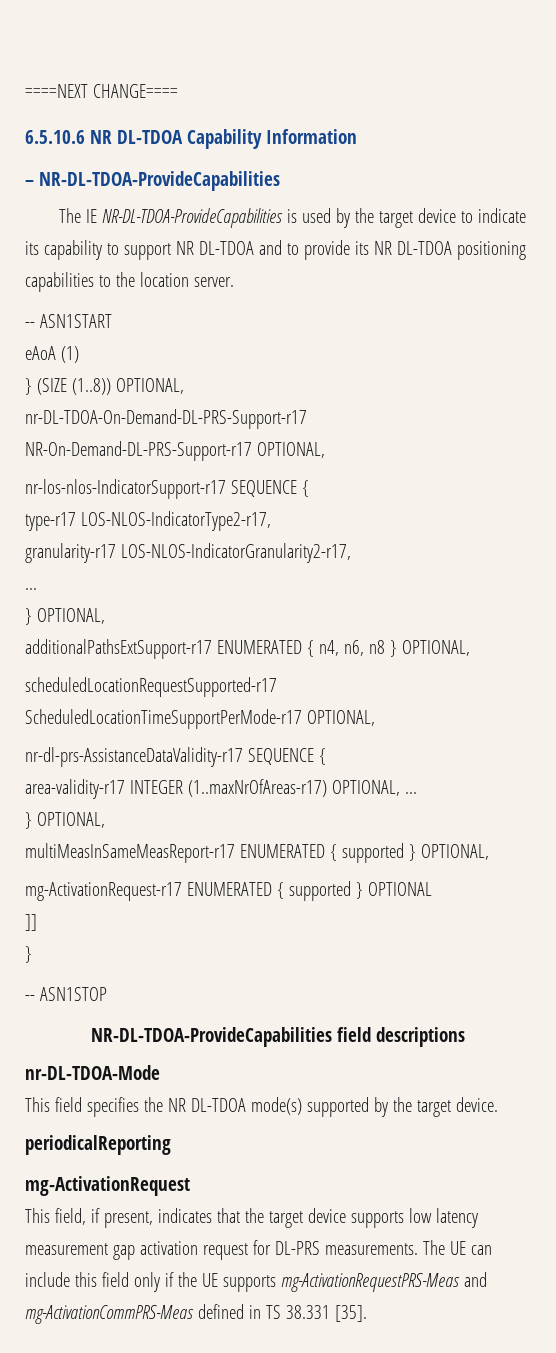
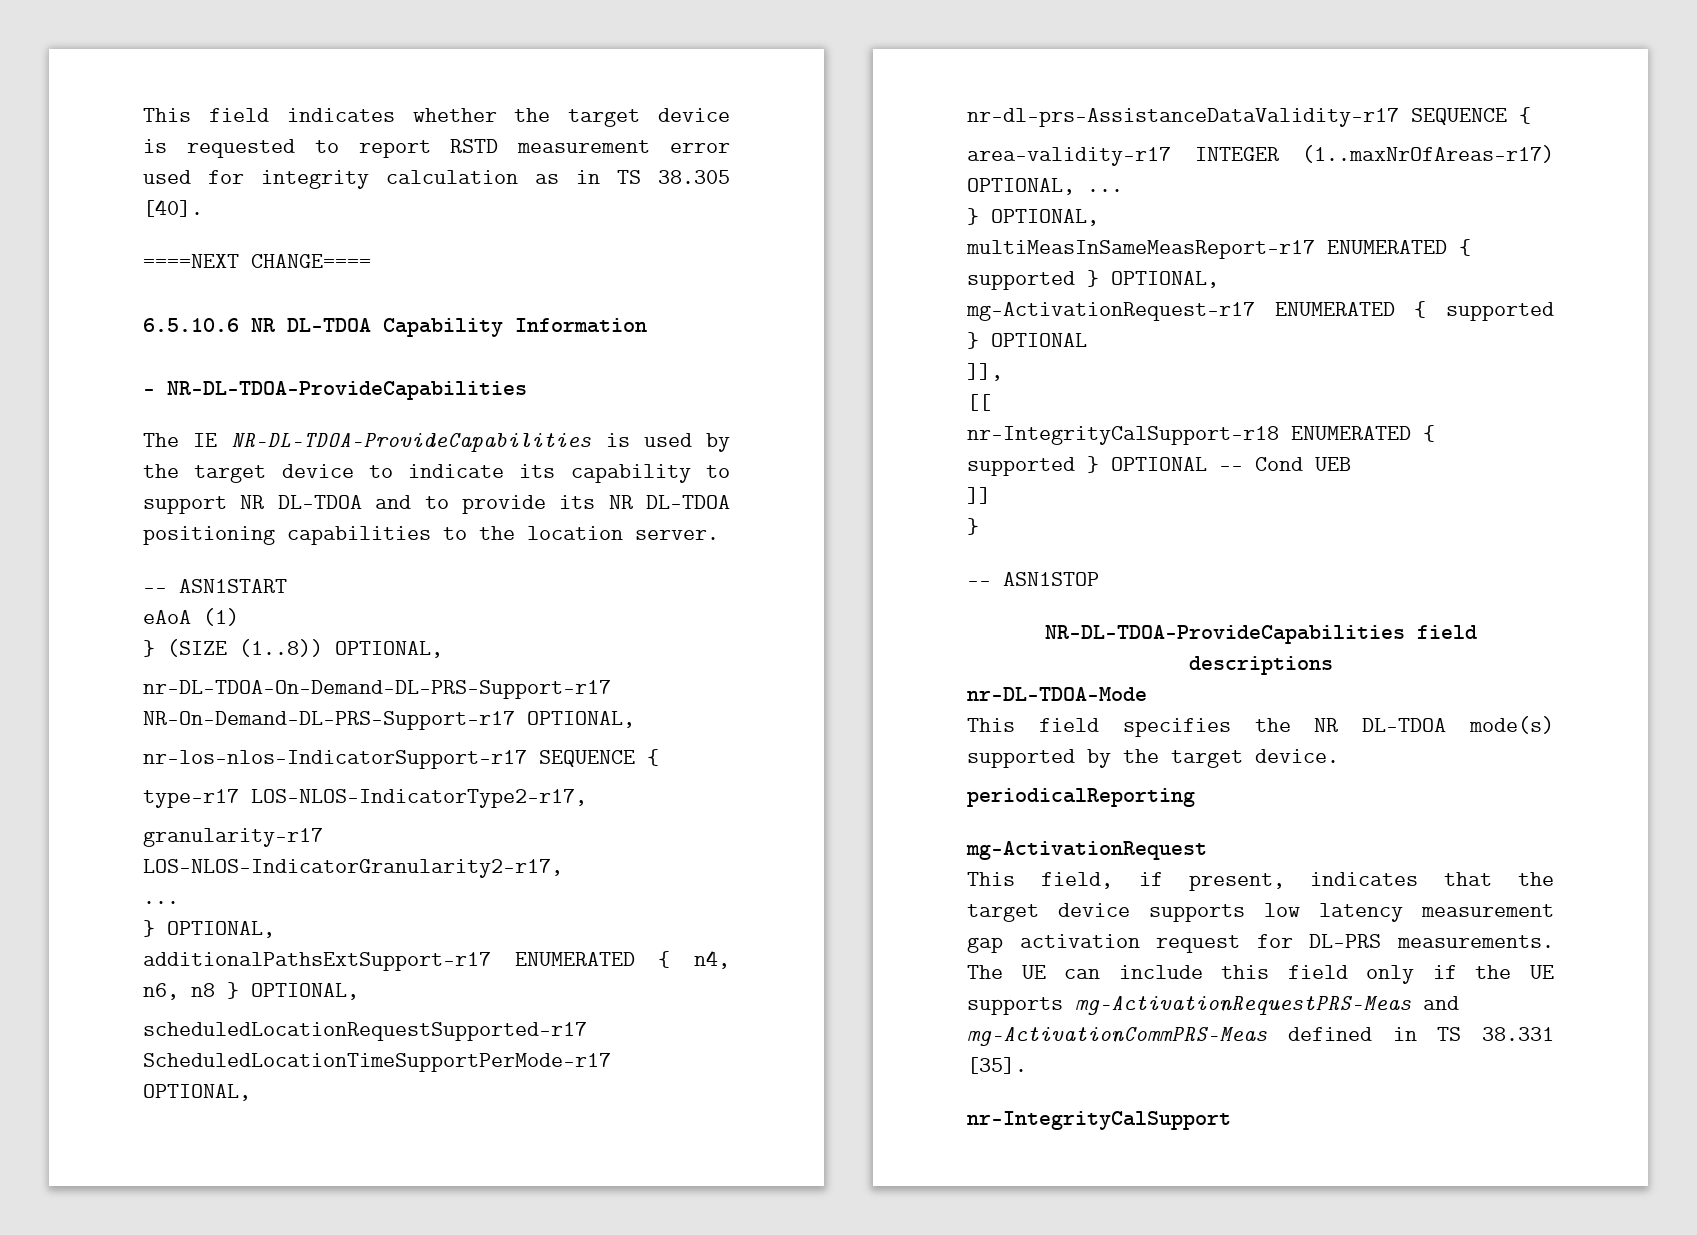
(25, 91) none -> [143,108,730,127] [143,139,730,158] [143,170,730,189] [143,199,203,217] This field indicates whether the target device is requested to report RSTD measurement error used for integrity calculation as in TS 38.305 [40]. //
(432, 889) none -> [967,363,1003,381] [967,394,991,411] [967,425,1435,445] [967,456,1351,476] // ]], // [[ // nr-IntegrityCalSupport-r18 ENUMERATED { supported } OPTIONAL -- Cond UEB
(367, 1313) none -> [967,1111,1231,1130] // nr-IntegrityCalSupport

